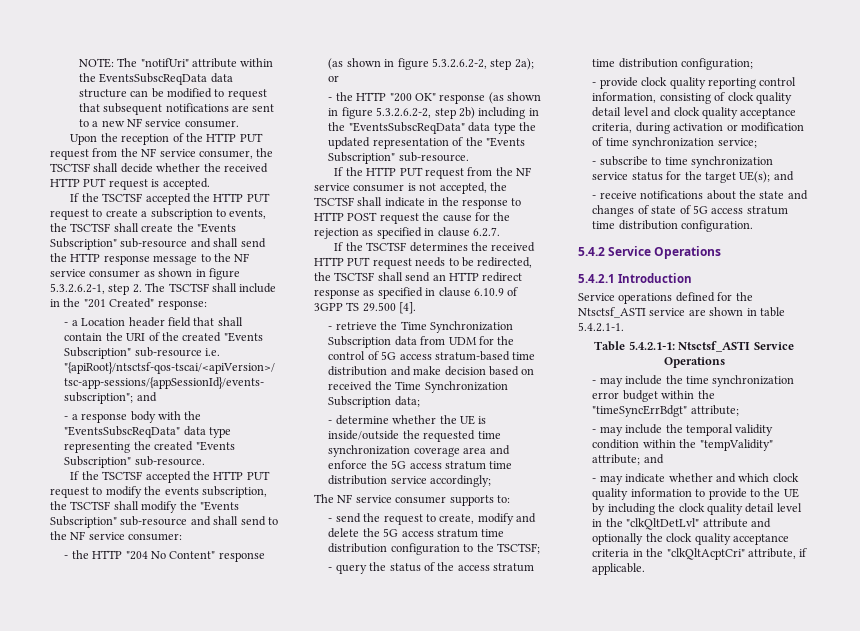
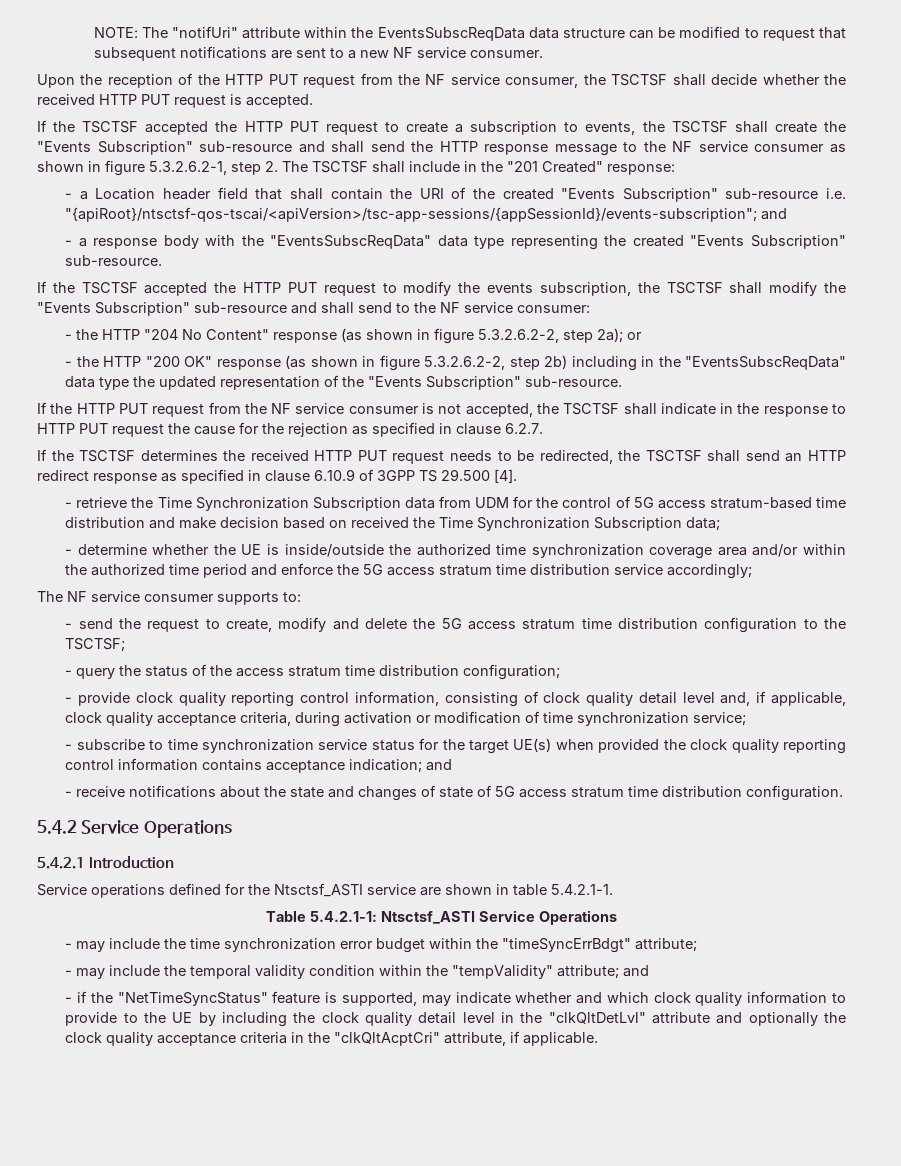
[347,212,378,221] POST -> [79,423,108,434] PUT
[423,430,476,442] requested -> [416,544,491,556] authorized
(487, 450) none -> [752,544,847,557] [65,564,248,578] and/or within the authorized time period
[651,107,672,117] and -> [720,691,846,706] and, if applicable,
[739,171,771,183] UE(s); -> [513,738,846,754] [65,758,423,773] UE(s) when provided the clock quality reporting control information contains acceptance indication;
(597, 480) none -> [77,991,417,1006] if the "NetTimeSyncStatus" feature is supported,

